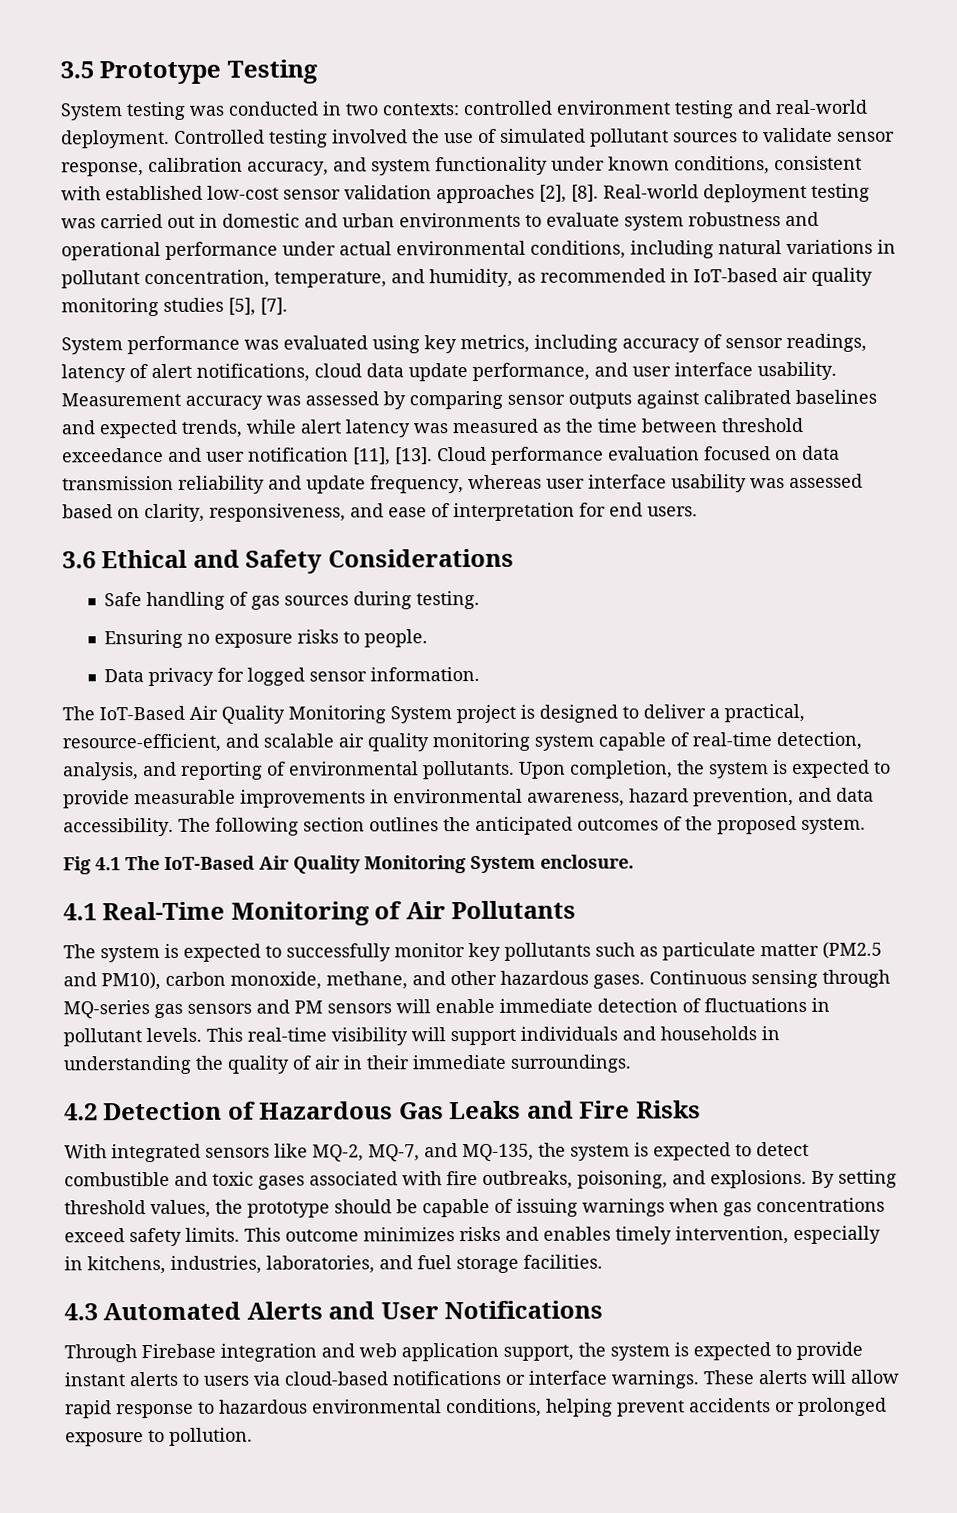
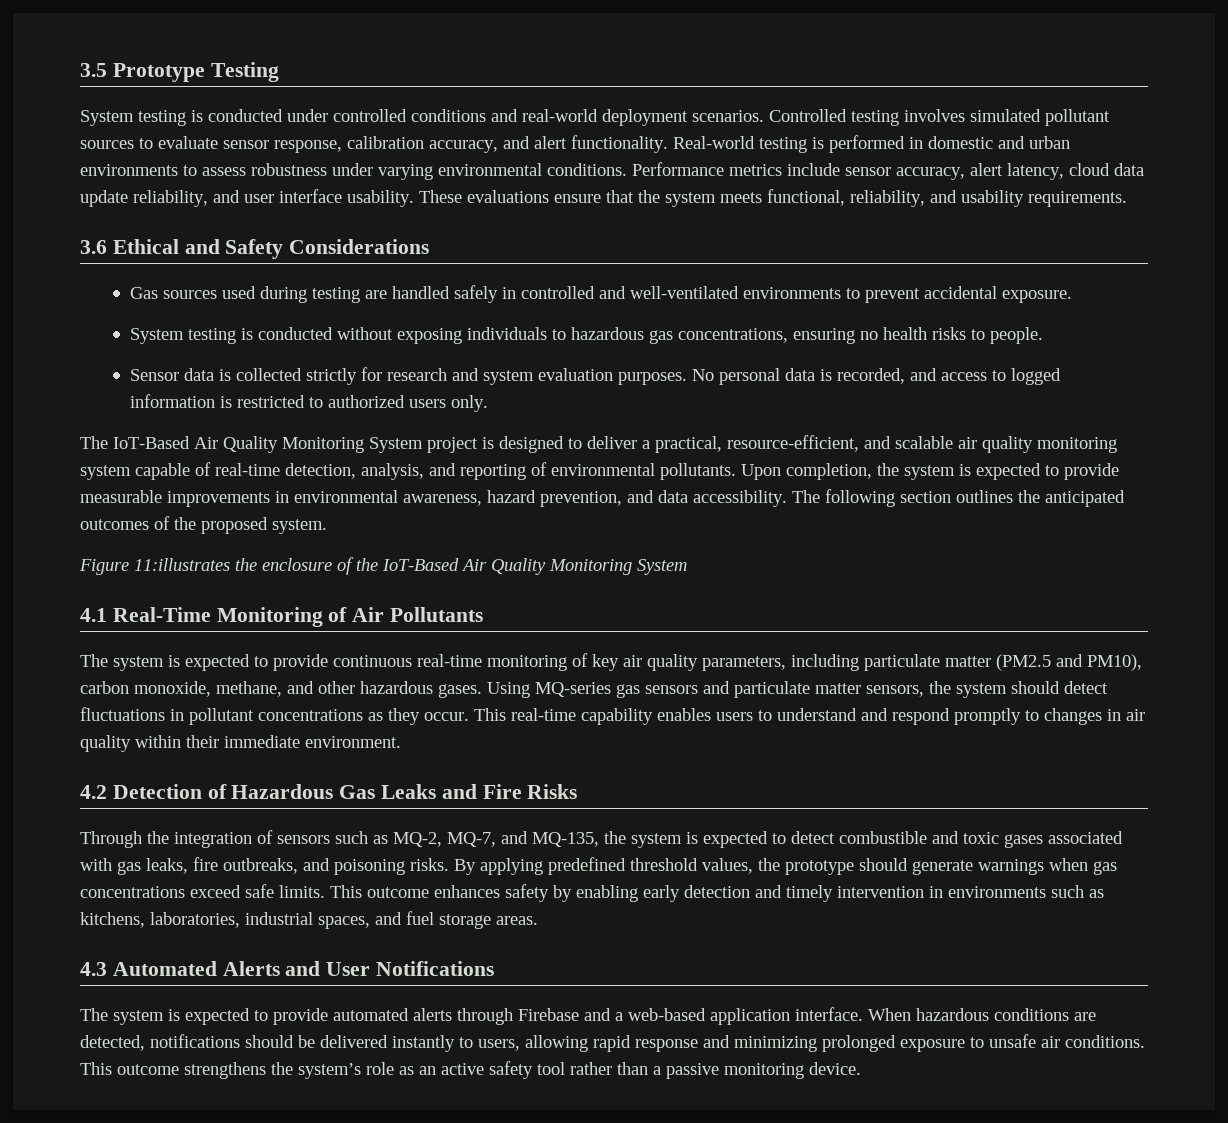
[189,99,867,119] [61,128,497,149] was conducted in two contexts: controlled environment testing and real-world deployment. Controlled testing involved the use of -> [191,109,965,126] is conducted under controlled conditions and real-world deployment scenarios. Controlled testing involves
[763,127,833,143] validate -> [158,136,218,149] evaluate
[371,155,862,176] [61,183,870,204] [61,213,195,229] system functionality under known conditions, consistent with established low-cost sensor validation approaches [2], [8]. Real-world deployment testing was carried out -> [534,135,905,153] alert functionality. Real-world testing is performed
[546,211,819,231] [61,239,896,261] [61,267,873,289] [61,297,288,317] [61,333,867,355] [61,363,310,383] evaluate system robustness and operational performance under actual environmental conditions, including natural variations in pollutant concentration, temperature, and humidity, as recommended in IoT-based air quality monitoring studies [5], [7]. // System performance was evaluated using key metrics, including accuracy of sensor readings, latency of alert notifications, -> [202,162,1064,180] assess robustness under varying environmental conditions. Performance metrics include sensor accuracy, alert latency,
[472,362,590,382] performance, -> [133,190,208,207] reliability,
[61,389,877,410] [61,417,803,439] [62,445,840,466] [62,473,863,494] [62,502,698,523] Measurement accuracy was assessed by comparing sensor outputs against calibrated baselines and expected trends, while alert latency was measured as the time between threshold exceedance and user notification [11], [13]. Cloud performance evaluation focused on data transmission reliability and update frequency, whereas user interface usability was assessed based on clarity, responsiveness, and ease of interpretation for end users. -> [419,189,1127,207] These evaluations ensure that the system meets functional, reliability, and usability requirements.
[103,590,480,611] [103,629,428,649] [103,666,480,687] Safe handling of gas sources during testing. // Ensuring no exposure risks to people. // Data privacy for logged sensor information. -> [129,285,1072,303] [129,327,1043,344] [129,367,1061,385] [129,394,488,412] Gas sources used during testing are handled safely in controlled and well-ventilated environments to prevent accidental exposure. // System testing is conducted without exposing individuals to hazardous gas concentrations, ensuring no health risks to people. // Sensor data is collected strictly for research and system evaluation purposes. No personal data is recorded, and access to logged information is restricted to authorized users only.
[63,854,634,875] Fig 4.1 The IoT-Based Air Quality Monitoring System enclosure. -> [79,557,687,575] Figure 11:illustrates the enclosure of the IoT-Based Air Quality Monitoring System
[286,942,658,962] successfully monitor key pollutants such as -> [273,653,859,671] provide continuous real-time monitoring of key air quality parameters, including
[649,969,890,989] Continuous sensing through -> [487,682,530,698] Using
[294,997,830,1014] [63,1026,780,1047] [63,1055,362,1075] PM sensors will enable immediate detection of fluctuations in pollutant levels. This real-time visibility will support individuals and households in understanding the quality of air in -> [734,681,1108,698] [80,707,1145,725] [80,735,181,752] particulate matter sensors, the system should detect fluctuations in pollutant concentrations as they occur. This real-time capability enables users to understand and respond promptly to changes in air quality within
[510,1054,631,1073] surroundings. -> [305,736,401,748] environment.
[64,1143,308,1163] With integrated sensors like -> [80,830,388,848] Through the integration of sensors such as
[446,1169,897,1189] fire outbreaks, poisoning, and explosions. By setting -> [117,857,626,875] gas leaks, fire outbreaks, and poisoning risks. By applying predefined
[396,1198,578,1218] be capable of issuing -> [912,860,973,875] generate
[129,1227,182,1247] safety -> [245,884,274,898] safe
[363,1225,881,1245] [64,1255,375,1275] minimizes risks and enables timely intervention, especially in kitchens, industries, laboratories, -> [434,884,1104,902] [80,912,370,929] enhances safety by enabling early detection and timely intervention in environments such as kitchens, laboratories, industrial spaces,
[523,1254,603,1269] facilities. -> [496,916,538,925] areas.
[64,1341,863,1363] [64,1369,899,1389] [65,1397,887,1419] [65,1427,253,1447] Through Firebase integration and web application support, the system is expected to provide instant alerts to users via cloud-based notifications or interface warnings. These alerts will allow rapid response to hazardous environmental conditions, helping prevent accidents or prolonged exposure to pollution. -> [80,1007,1096,1025] [80,1034,1145,1052] [80,1061,861,1079] The system is expected to provide automated alerts through Firebase and a web-based application interface. When hazardous conditions are detected, notifications should be delivered instantly to users, allowing rapid response and minimizing prolonged exposure to unsafe air conditions. This outcome strengthens the system’s role as an active safety tool rather than a passive monitoring device.

